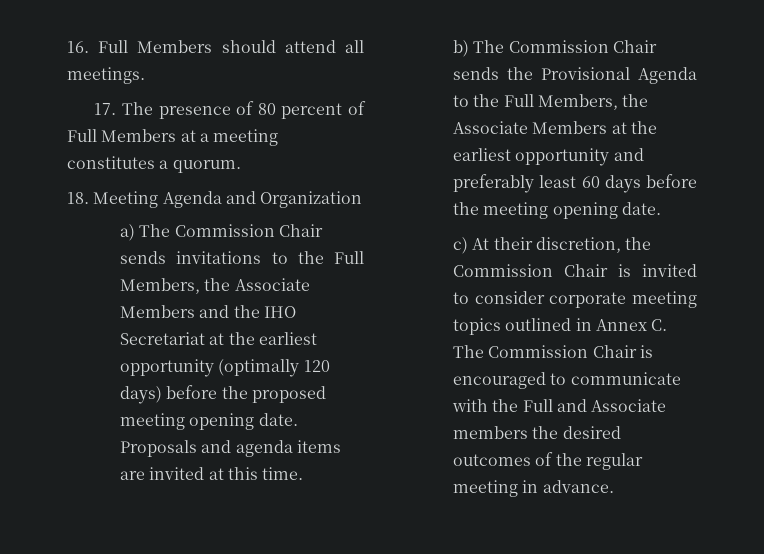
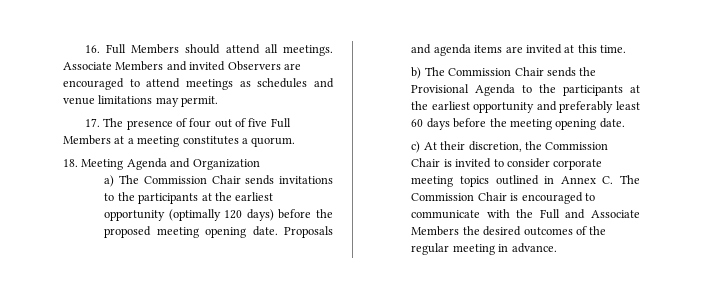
(145, 75) none -> [63,61,301,71] [63,78,334,90] [63,95,219,107] Associate Members and invited Observers are encouraged to attend meetings as schedules and venue limitations may permit.
[257,101,367,119] 80 percent of -> [189,118,268,128] four out of five
[334,251,365,264] [120,278,310,294] [120,305,296,318] [120,332,206,345] Full Members, the Associate Members and the IHO Secretariat -> [138,193,199,204] participants
[503,94,649,110] [453,121,608,134] Full Members, the Associate Members -> [563,85,624,96] participants
[453,426,529,439] members -> [411,226,460,236] Members

